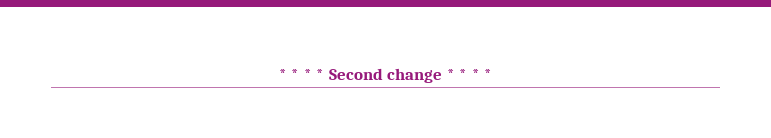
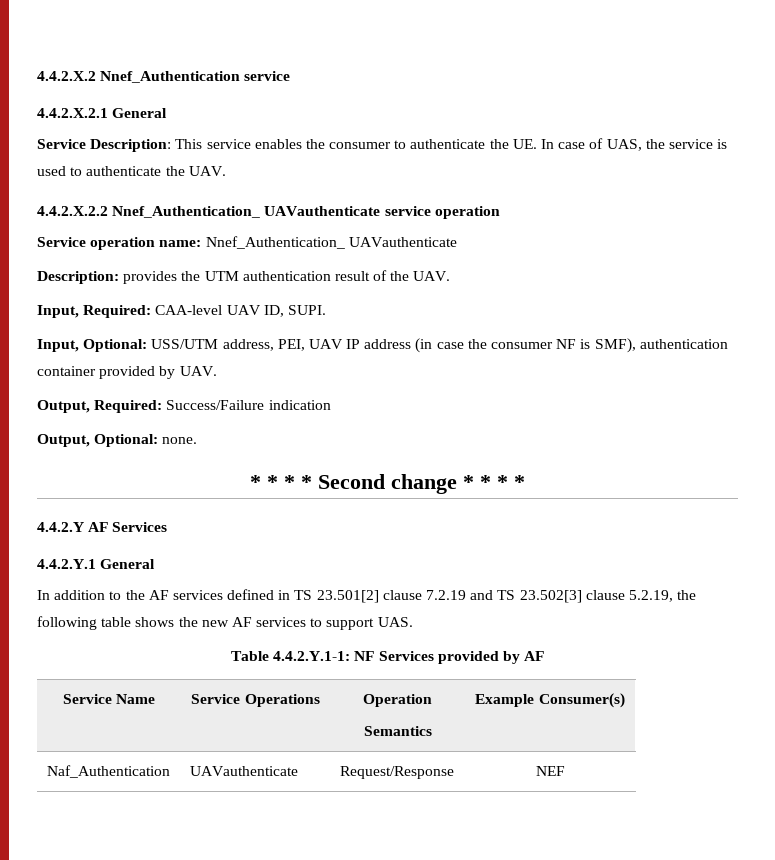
(278, 74) none -> [37,71,291,83] [37,108,168,118] [37,138,728,152] [37,166,226,176] [37,206,500,219] [37,236,457,250] [37,270,451,284] [37,305,326,318] [37,338,728,353] [37,366,217,379] [37,400,331,413] [37,434,198,447] 4.4.2.X.2 Nnef_Authentication service // 4.4.2.X.2.1 General // Service Description: This service enables the consumer to authenticate the UE. In case of UAS, the service is used to authenticate the UAV. // 4.4.2.X.2.2 Nnef_Authentication_ UAVauthenticate service operation // Service operation name: Nnef_Authentication_ UAVauthenticate // Description: provides the UTM authentication result of the UAV. // Input, Required: CAA-level UAV ID, SUPI. // Input, Optional: USS/UTM address, PEI, UAV IP address (in case the consumer NF is SMF), authentication container provided by UAV. // Output, Required: Success/Failure indication // Output, Optional: none. //
(493, 74) none -> [37,522,168,532] [37,559,156,569] [37,589,697,603] [37,616,413,630] [230,651,545,664] [62,694,156,704] [191,694,320,707] [363,694,432,707] [363,726,432,736] [475,693,625,708] [46,765,170,778] [189,766,298,776] [339,766,454,779] [535,766,565,776] // 4.4.2.Y AF Services // 4.4.2.Y.1 General // In addition to the AF services defined in TS 23.501[2] clause 7.2.19 and TS 23.502[3] clause 5.2.19, the following table shows the new AF services to support UAS. // Table 4.4.2.Y.1-1: NF Services provided by AF // Service Name | Service Operations | Operation // Semantics | Example Consumer(s) // Naf_Authentication | UAVauthenticate | Request/Response | NEF

